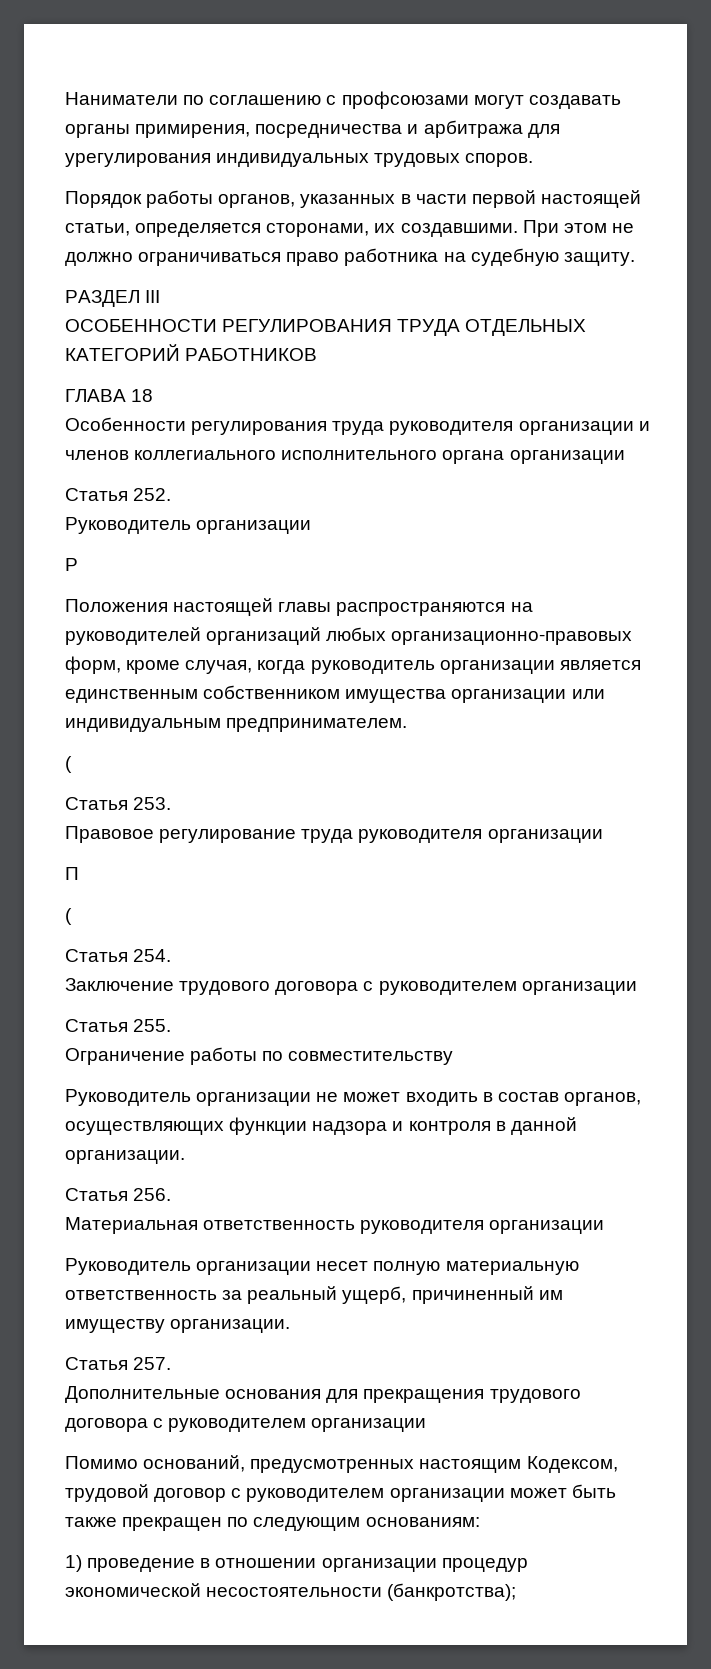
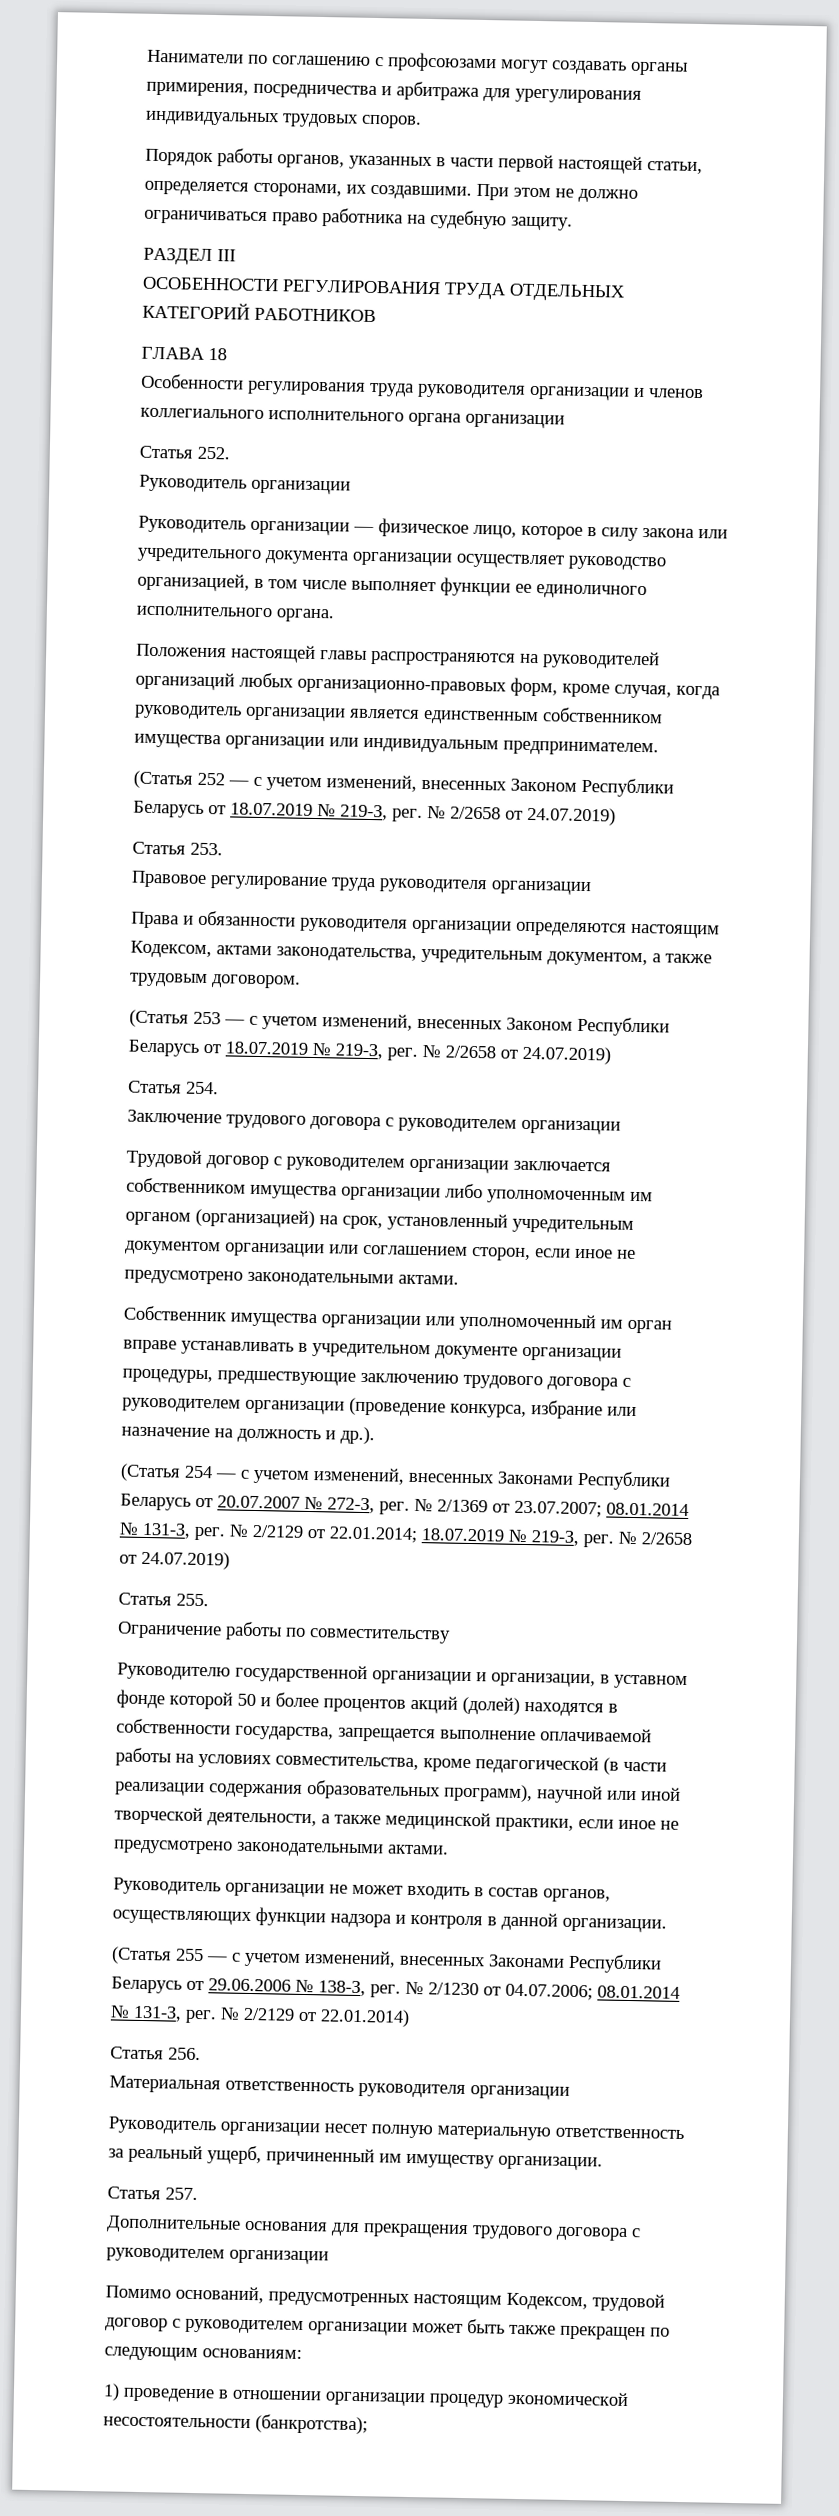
[65,558,78,571] Р -> [138,515,728,541] [137,547,667,571] [137,572,647,600] [136,605,334,623] Руководитель организации — физическое лицо, которое в силу закона или учредительного документа организации осуществляет руководство организацией, в том числе выполняет функции ее единоличного исполнительного органа.
[65,756,72,773] ( -> [133,770,674,798] [133,800,616,826] (Статья 252 — с учетом изменений, внесенных Законом Республики Беларусь от 18.07.2019 № 219-З, рег. № 2/2658 от 24.07.2019)
[65,867,79,880] [65,908,72,925] П // ( -> [131,910,720,939] [130,940,712,967] [129,972,301,989] [129,1009,670,1037] [128,1039,611,1065] Права и обязанности руководителя организации определяются настоящим Кодексом, актами законодательства, учредительным документом, а также трудовым договором. // (Статья 253 — с учетом изменений, внесенных Законом Республики Беларусь от 18.07.2019 № 219-З, рег. № 2/2658 от 24.07.2019)
(637, 988) none -> [126,1149,611,1174] [126,1177,653,1205] [125,1208,634,1234] [125,1240,636,1262] [124,1269,459,1288] [123,1305,672,1334] [123,1339,622,1362] [122,1368,631,1391] [122,1397,637,1420] [121,1426,375,1445] [120,1463,671,1491] [120,1493,689,1518] [119,1521,692,1548] [119,1550,230,1570] // Трудовой договор с руководителем организации заключается собственником имущества организации либо уполномоченным им органом (организацией) на срок, установленный учредительным документом организации или соглашением сторон, если иное не предусмотрено законодательными актами. // Собственник имущества организации или уполномоченный им орган вправе устанавливать в учредительном документе организации процедуры, предшествующие заключению трудового договора с руководителем организации (проведение конкурса, избрание или назначение на должность и др.). // (Статья 254 — с учетом изменений, внесенных Законами Республики Беларусь от 20.07.2007 № 272-З, рег. № 2/1369 от 23.07.2007; 08.01.2014 № 131-З, рег. № 2/2129 от 22.01.2014; 18.07.2019 № 219-З, рег. № 2/2658 от 24.07.2019)
(454, 1058) none -> [117,1662,688,1690] [116,1689,618,1717] [116,1718,652,1743] [115,1747,667,1775] [115,1780,681,1804] [114,1806,679,1832] [113,1839,449,1858] // Руководителю государственной организации и организации, в уставном фонде которой 50 и более процентов акций (долей) находятся в собственности государства, запрещается выполнение оплачиваемой работы на условиях совместительства, кроме педагогической (в части реализации содержания образовательных программ), научной или иной творческой деятельности, а также медицинской практики, если иное не предусмотрено законодательными актами.
(185, 1157) none -> [111,1946,662,1974] [111,1976,680,2001] [110,2004,410,2027] // (Статья 255 — с учетом изменений, внесенных Законами Республики Беларусь от 29.06.2006 № 138-З, рег. № 2/1230 от 04.07.2006; 08.01.2014 № 131-З, рег. № 2/2129 от 22.01.2014)

